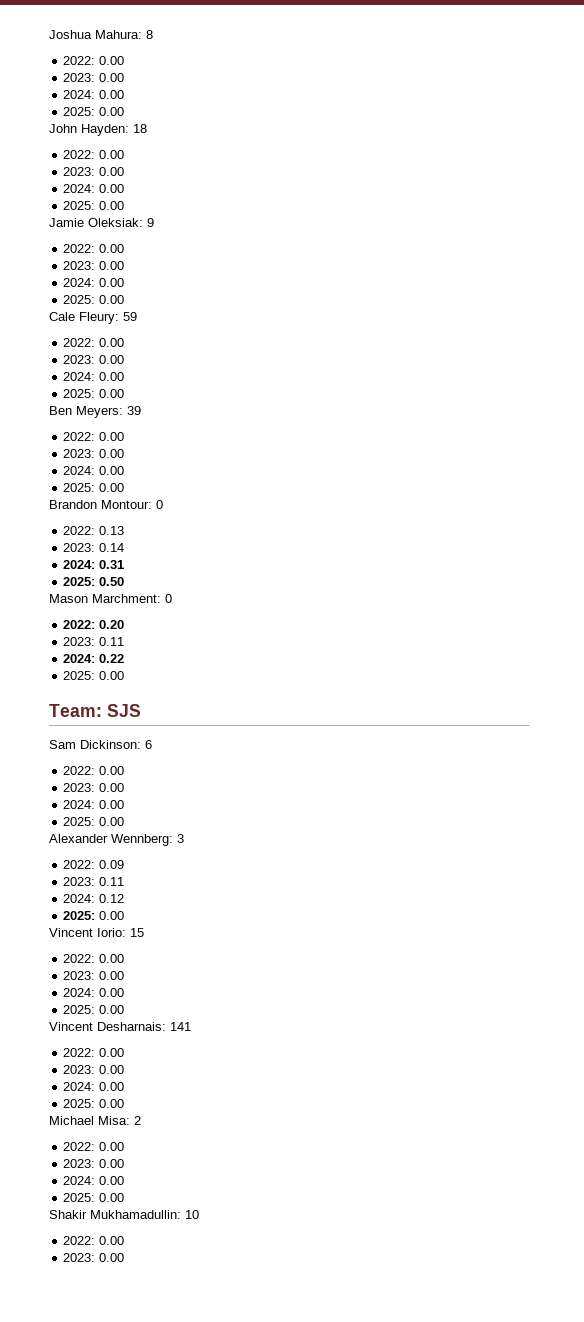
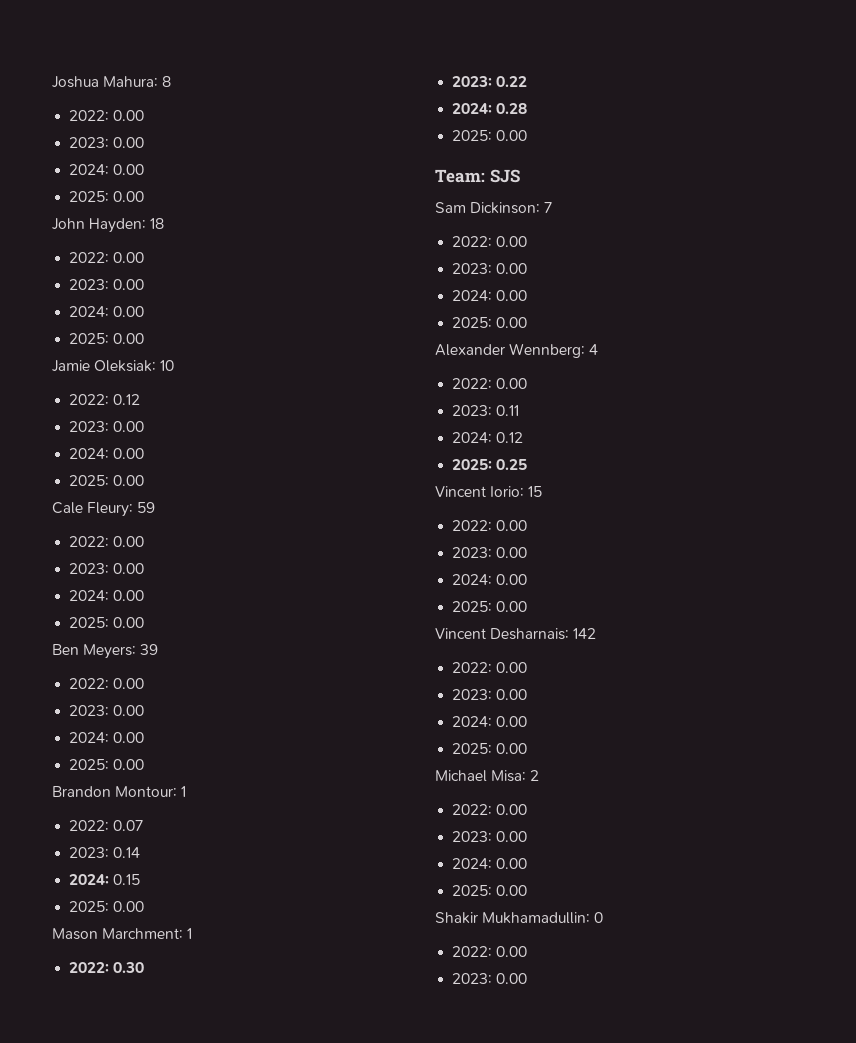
[147,218,154,227] [63,244,125,253] 9 // 2022: 0.00 -> [160,360,175,371] [69,394,141,405] 10 // 2022: 0.12
[156,500,163,509] [63,526,125,535] 0 // 2022: 0.13 -> [181,786,187,797] [69,820,144,831] 1 // 2022: 0.07
[99,560,125,569] [63,577,125,586] 0.31 // 2025: 0.50 -> [113,874,141,885] [69,901,145,912] 0.15 // 2025: 0.00
[165,594,172,603] [63,620,125,629] [63,637,125,646] [63,654,125,663] 0 // 2022: 0.20 // 2023: 0.11 // 2024: 0.22 -> [187,928,193,939] [69,962,145,973] [452,76,528,87] [452,103,528,114] 1 // 2022: 0.30 // 2023: 0.22 // 2024: 0.28
[145,740,152,749] 6 -> [544,202,553,213] 7
[177,834,184,843] [63,860,125,869] 3 // 2022: 0.09 -> [589,344,599,355] [452,378,528,389] 4 // 2022: 0.00
[99,911,125,920] 0.00 -> [496,459,528,470] 0.25
[170,1022,191,1031] 141 -> [573,628,597,639] 142
[185,1210,199,1219] 10 -> [594,912,604,923] 0

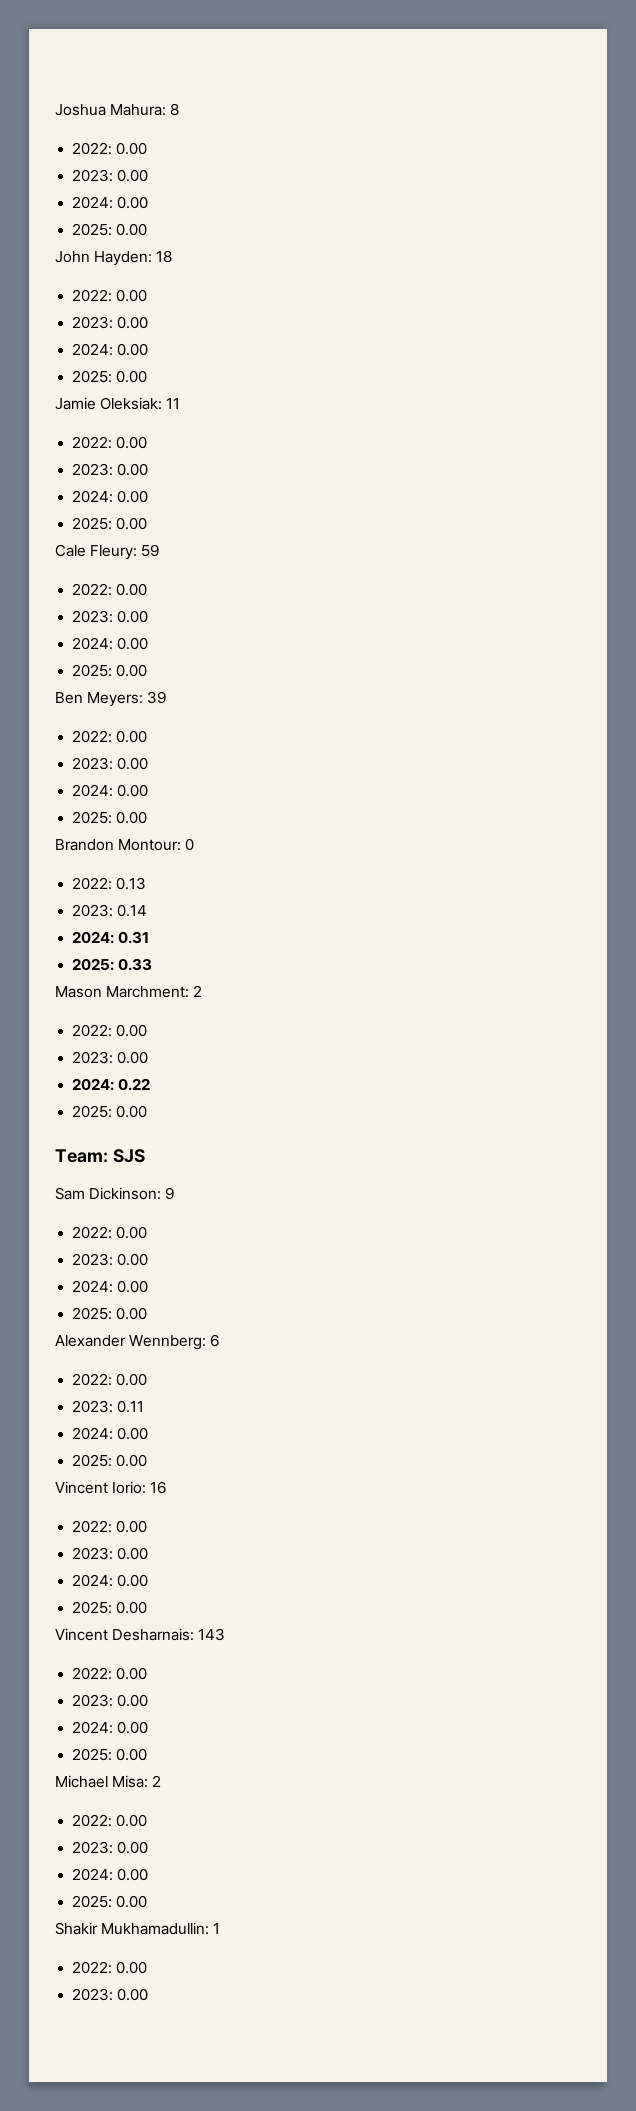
[160,360,175,371] [69,394,141,405] 10 // 2022: 0.12 -> [166,398,181,409] [72,436,148,449] 11 // 2022: 0.00
[181,786,187,797] [69,820,144,831] 1 // 2022: 0.07 -> [185,838,195,851] [72,877,147,890] 0 // 2022: 0.13
[113,874,141,885] [69,901,145,912] 0.15 // 2025: 0.00 -> [118,931,150,944] [72,958,153,971] 0.31 // 2025: 0.33
[187,928,193,939] [69,962,145,973] [452,76,528,87] [452,103,528,114] 1 // 2022: 0.30 // 2023: 0.22 // 2024: 0.28 -> [193,985,203,997] [72,1024,148,1037] [72,1051,149,1064] [72,1078,151,1091] 2 // 2022: 0.00 // 2023: 0.00 // 2024: 0.22
[544,202,553,213] 7 -> [165,1187,176,1200] 9
[589,344,599,355] 4 -> [210,1334,221,1347] 6
[496,432,524,443] [452,459,528,470] 0.12 // 2025: 0.25 -> [117,1427,149,1440] [72,1454,148,1467] 0.00 // 2025: 0.00
[528,486,543,497] 15 -> [150,1481,168,1494] 16
[573,628,597,639] 142 -> [198,1628,226,1641] 143
[594,912,604,923] 0 -> [213,1923,221,1934] 1

